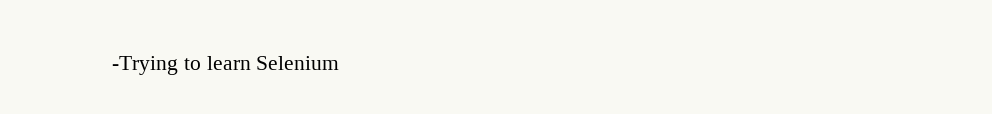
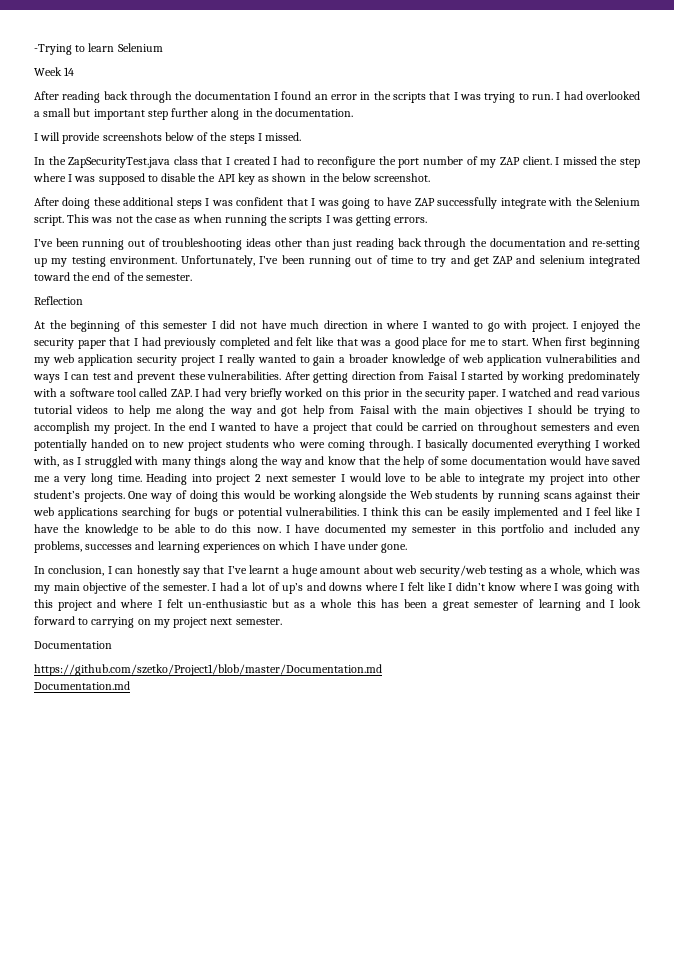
(340, 63) none -> [34,67,75,76] [34,91,640,103] [34,108,354,120] [34,132,302,144] [34,156,640,168] [33,173,431,185] [34,197,640,209] [34,214,428,226] [34,238,640,250] [34,255,640,267] [34,272,193,281] [34,296,83,305] [34,320,641,332] [34,337,641,349] [34,354,640,366] [33,371,640,383] [33,388,641,400] [34,405,640,417] [34,422,640,434] [34,439,640,451] [33,456,640,468] [34,473,640,485] [34,490,640,502] [33,507,640,519] [34,524,640,536] [34,541,408,553] [34,565,640,577] [34,582,640,594] [34,599,642,611] [34,616,282,628] [34,641,112,649] [34,664,382,676] [34,681,130,690] // Week 14 // After reading back through the documentation I found an error in the scripts that I was trying to run. I had overlooked a small but important step further along in the documentation. // I will provide screenshots below of the steps I missed. // In the ZapSecurityTest.java class that I created I had to reconfigure the port number of my ZAP client. I missed the step where I was supposed to disable the API key as shown in the below screenshot. // After doing these additional steps I was confident that I was going to have ZAP successfully integrate with the Selenium script. This was not the case as when running the scripts I was getting errors. // I’ve been running out of troubleshooting ideas other than just reading back through the documentation and re-setting up my testing environment. Unfortunately, I’ve been running out of time to try and get ZAP and selenium integrated toward the end of the semester. // Reflection // At the beginning of this semester I did not have much direction in where I wanted to go with project. I enjoyed the security paper that I had previously completed and felt like that was a good place for me to start. When first beginning my web application security project I really wanted to gain a broader knowledge of web application vulnerabilities and ways I can test and prevent these vulnerabilities. After getting direction from Faisal I started by working predominately with a software tool called ZAP. I had very briefly worked on this prior in the security paper. I watched and read various tutorial videos to help me along the way and got help from Faisal with the main objectives I should be trying to accomplish my project. In the end I wanted to have a project that could be carried on throughout semesters and even potentially handed on to new project students who were coming through. I basically documented everything I worked with, as I struggled with many things along the way and know that the help of some documentation would have saved me a very long time. Heading into project 2 next semester I would love to be able to integrate my project into other student’s projects. One way of doing this would be working alongside the Web students by running scans against their web applications searching for bugs or potential vulnerabilities. I think this can be easily implemented and I feel like I have the knowledge to be able to do this now. I have documented my semester in this portfolio and included any problems, successes and learning experiences on which I have under gone. // In conclusion, I can honestly say that I’ve learnt a huge amount about web security/web testing as a whole, which was my main objective of the semester. I had a lot of up’s and downs where I felt like I didn’t know where I was going with this project and where I felt un-enthusiastic but as a whole this has been a great semester of learning and I look forward to carrying on my project next semester. // Documentation // https://github.com/szetko/Project1/blob/master/Documentation.md // Documentation.md

